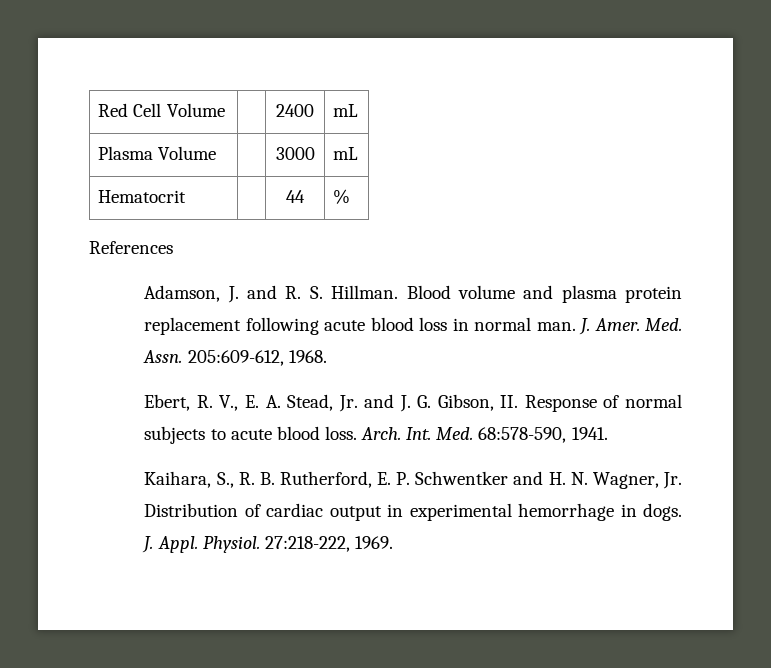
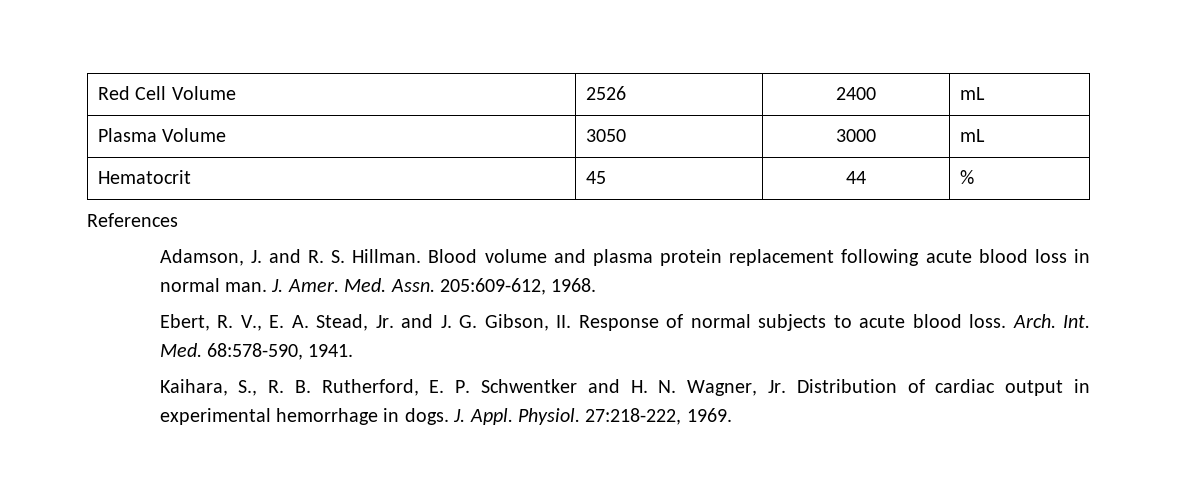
(225, 110) none -> [585,86,626,100] 2526
(217, 153) none -> [585,129,626,142] 3050
(187, 196) none -> [585,171,606,184] 45

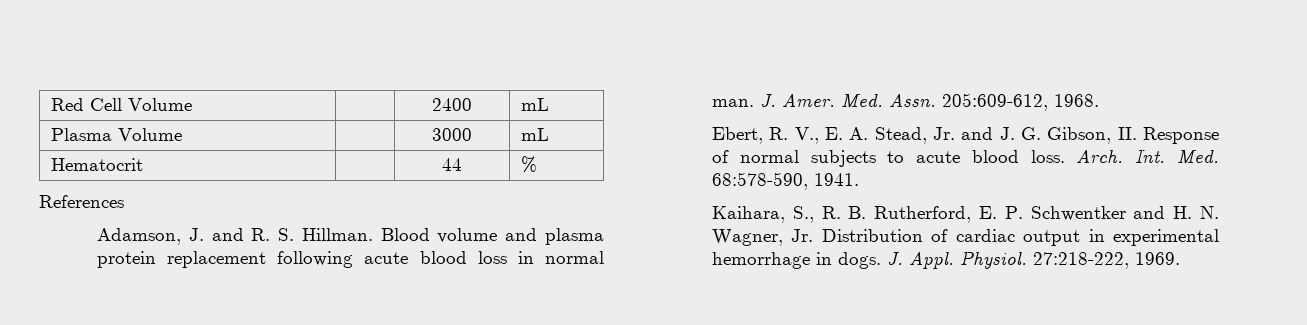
[585,86,626,100] 2526 -> (192, 104) none
[585,129,626,142] 3050 -> (182, 134) none
[585,171,606,184] 45 -> (143, 164) none

